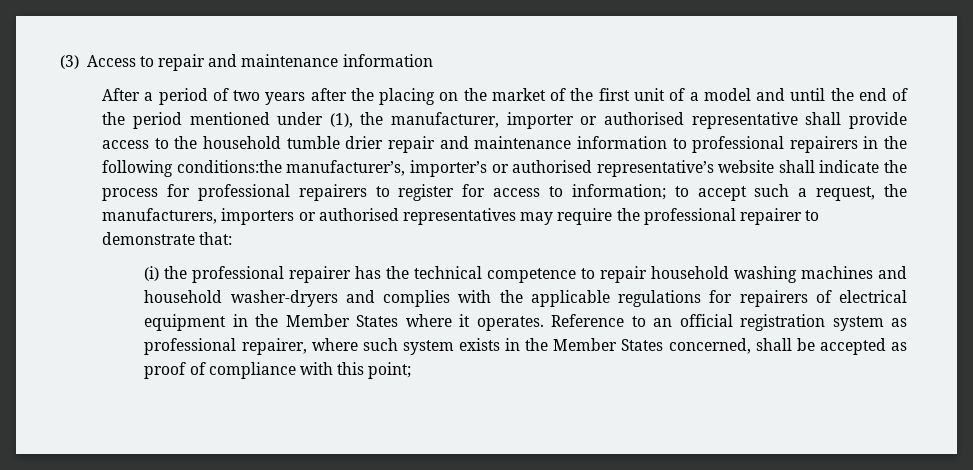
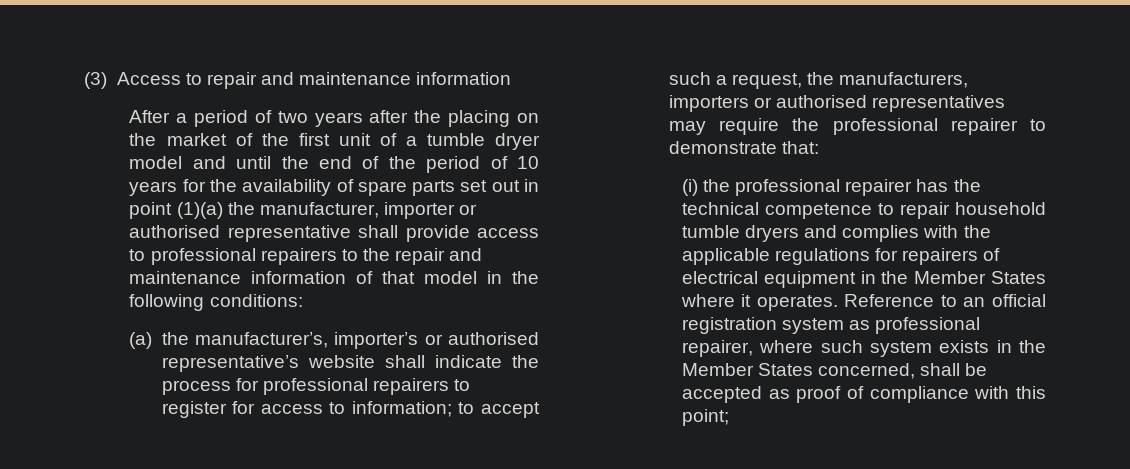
(699, 96) none -> [426,133,540,150] tumble dryer
[189,112,353,128] mentioned under (1), -> [490,156,539,169] [129,179,540,196] [129,202,223,219] of 10 years for the availability of spare parts set out in point (1)(a)
[174,136,908,153] [102,160,282,177] the household tumble drier repair and maintenance information to professional repairers in the following conditions:the -> [150,248,483,265] [129,271,539,284] [129,294,303,311] [129,332,189,349] professional repairers to the repair and maintenance information of that model in the following conditions: // (a) the
[734,266,907,283] [144,290,338,307] washing machines and household washer-dryers -> [681,225,800,242] tumble dryers

